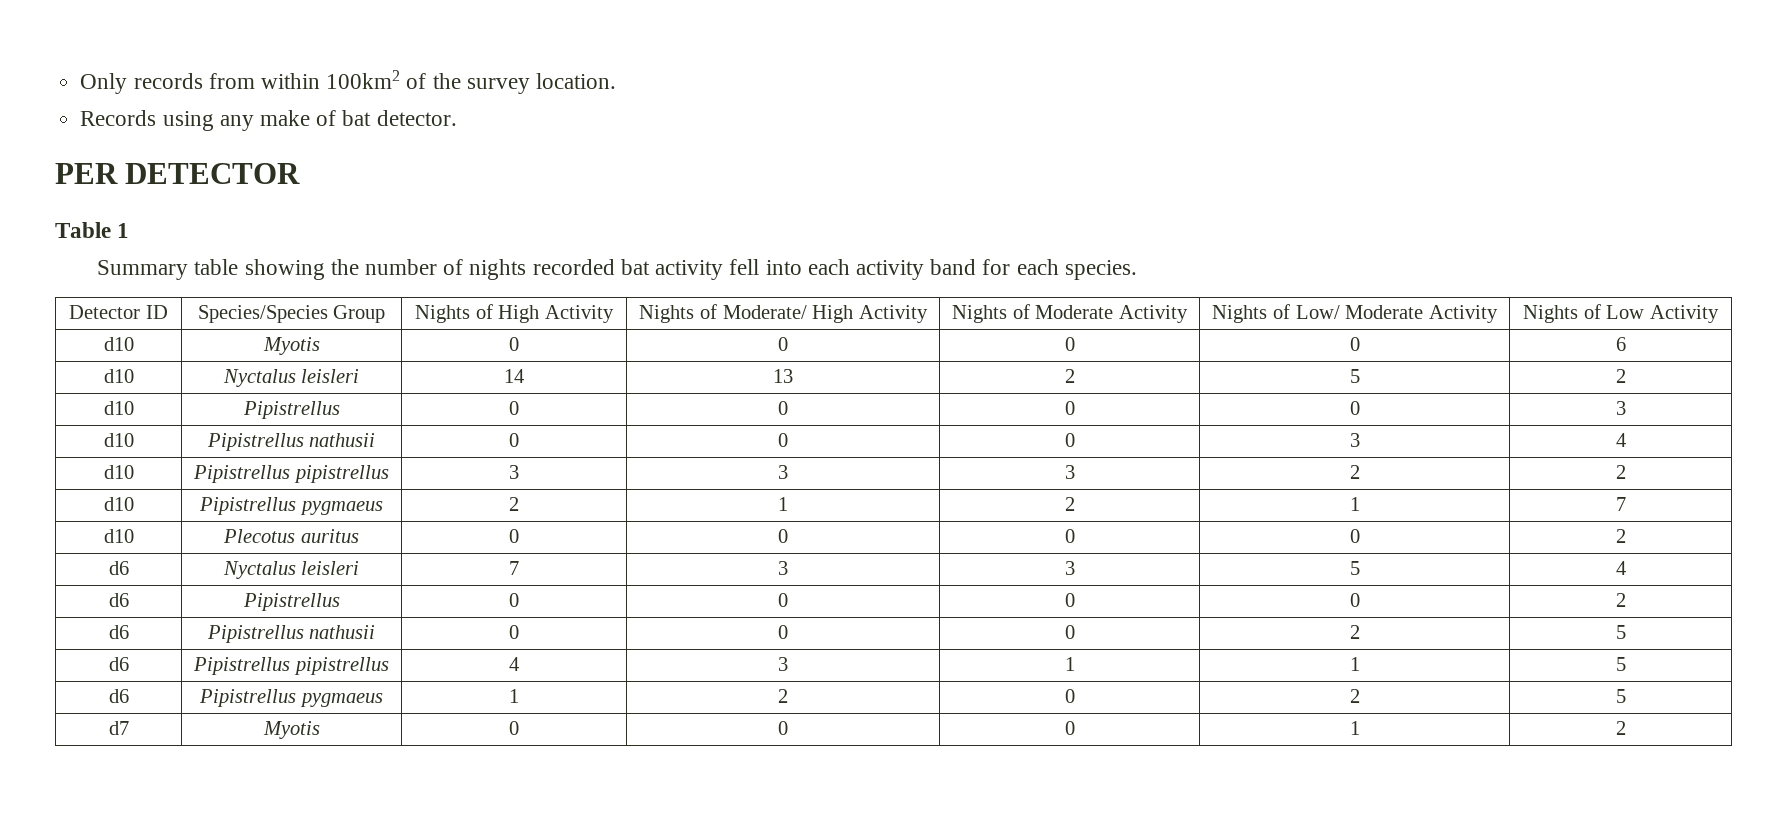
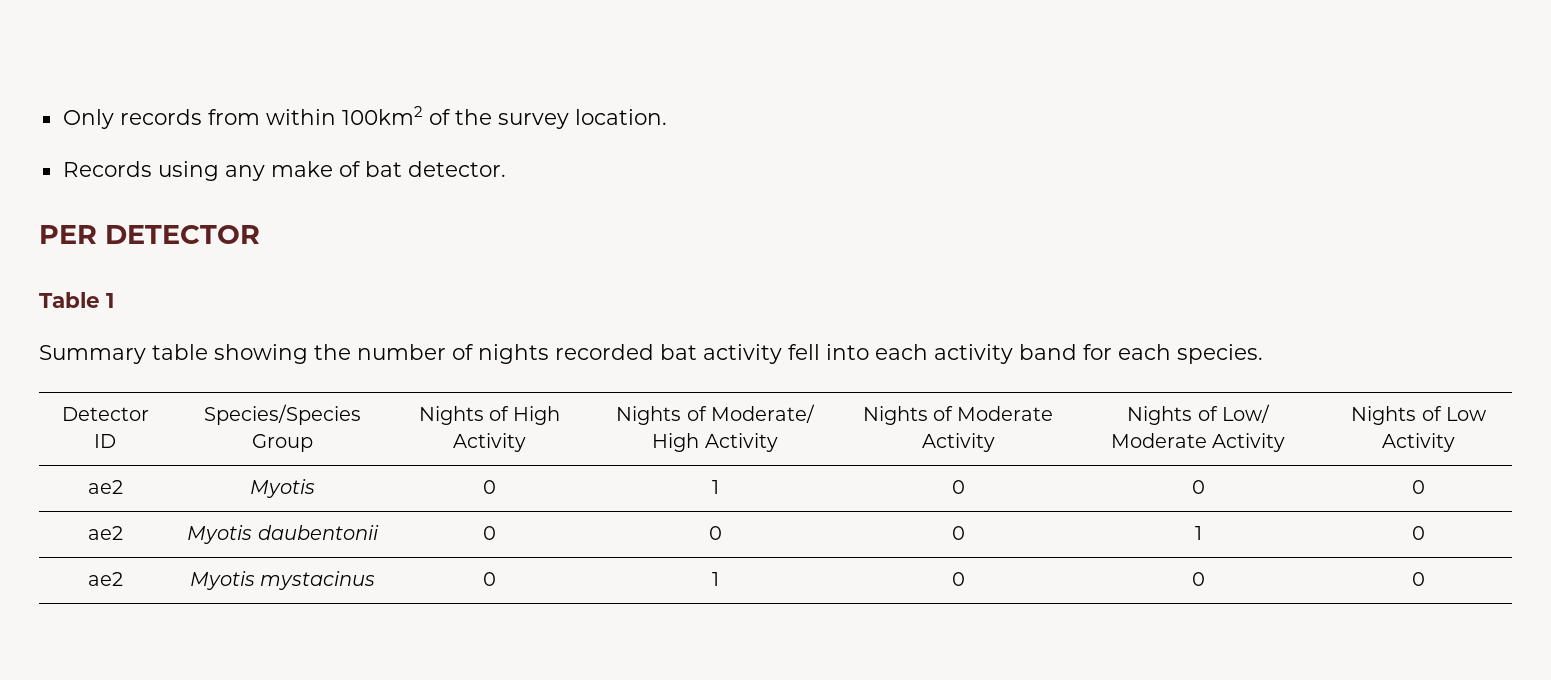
[103,337,134,351] [262,337,320,355] [509,337,519,351] [778,337,788,351] [1064,337,1075,351] [1349,337,1360,351] [1615,337,1626,351] [103,369,134,383] [222,369,360,387] [504,369,524,383] [773,369,793,383] [1064,369,1075,383] [1349,369,1360,383] [1615,369,1626,383] [103,401,134,415] [242,401,340,419] [509,401,519,415] [778,401,788,415] [1064,401,1075,415] [1349,401,1360,415] [1615,401,1626,415] [103,433,134,447] [206,433,376,451] [509,433,519,447] [778,433,788,447] [1064,433,1075,447] [1349,433,1360,447] [1615,433,1626,447] [103,465,134,479] [193,465,389,483] [509,465,519,479] [778,465,788,479] [1064,465,1075,479] [1349,465,1360,479] [1615,465,1626,479] [103,497,134,511] [199,497,383,515] [509,497,519,511] [778,497,788,511] [1064,497,1075,511] [1349,497,1360,511] [1615,497,1626,511] [103,529,134,543] [223,529,359,543] [509,529,519,543] [778,529,788,543] [1064,529,1075,543] [1349,529,1360,543] [1615,529,1626,543] [108,561,129,575] [222,561,360,579] [509,561,519,575] [778,561,788,575] [1064,561,1075,575] [1349,561,1360,575] [1615,561,1626,575] [108,593,129,607] [242,593,340,611] [509,593,519,607] [778,593,788,607] [1064,593,1075,607] [1349,593,1360,607] [1615,593,1626,607] [108,625,129,639] [206,625,376,643] [509,625,519,639] [778,625,788,639] [1064,625,1075,639] [1349,625,1360,639] [1615,625,1626,639] [108,657,129,671] [193,657,389,675] [509,657,519,671] [778,657,788,671] [1064,657,1075,671] [1349,657,1360,671] [1615,657,1626,671] [108,689,129,703] [199,689,383,707] [509,689,519,703] [778,689,788,703] [1064,689,1075,703] [1349,689,1360,703] [1615,689,1626,703] [108,721,129,735] [262,721,320,739] d10 | Myotis | 0 | 0 | 0 | 0 | 6 // d10 | Nyctalus leisleri | 14 | 13 | 2 | 5 | 2 // d10 | Pipistrellus | 0 | 0 | 0 | 0 | 3 // d10 | Pipistrellus nathusii | 0 | 0 | 0 | 3 | 4 // d10 | Pipistrellus pipistrellus | 3 | 3 | 3 | 2 | 2 // d10 | Pipistrellus pygmaeus | 2 | 1 | 2 | 1 | 7 // d10 | Plecotus auritus | 0 | 0 | 0 | 0 | 2 // d6 | Nyctalus leisleri | 7 | 3 | 3 | 5 | 4 // d6 | Pipistrellus | 0 | 0 | 0 | 0 | 2 // d6 | Pipistrellus nathusii | 0 | 0 | 0 | 2 | 5 // d6 | Pipistrellus pipistrellus | 4 | 3 | 1 | 1 | 5 // d6 | Pipistrellus pygmaeus | 1 | 2 | 0 | 2 | 5 // d7 | Myotis -> [87,480,123,494] [250,479,315,498] [483,480,496,494] [711,480,719,494] [951,480,965,494] [1191,480,1205,494] [1412,480,1425,494] [87,526,123,540] [187,525,379,544] ae2 | Myotis | 0 | 1 | 0 | 0 | 0 // ae2 | Myotis daubentonii
[1615,721,1626,735] 2 -> [1412,526,1425,540] [87,572,123,586] [189,571,376,590] [483,572,496,586] [711,572,719,586] [951,572,965,586] [1191,572,1205,586] [1412,572,1425,586] 0 // ae2 | Myotis mystacinus | 0 | 1 | 0 | 0 | 0

